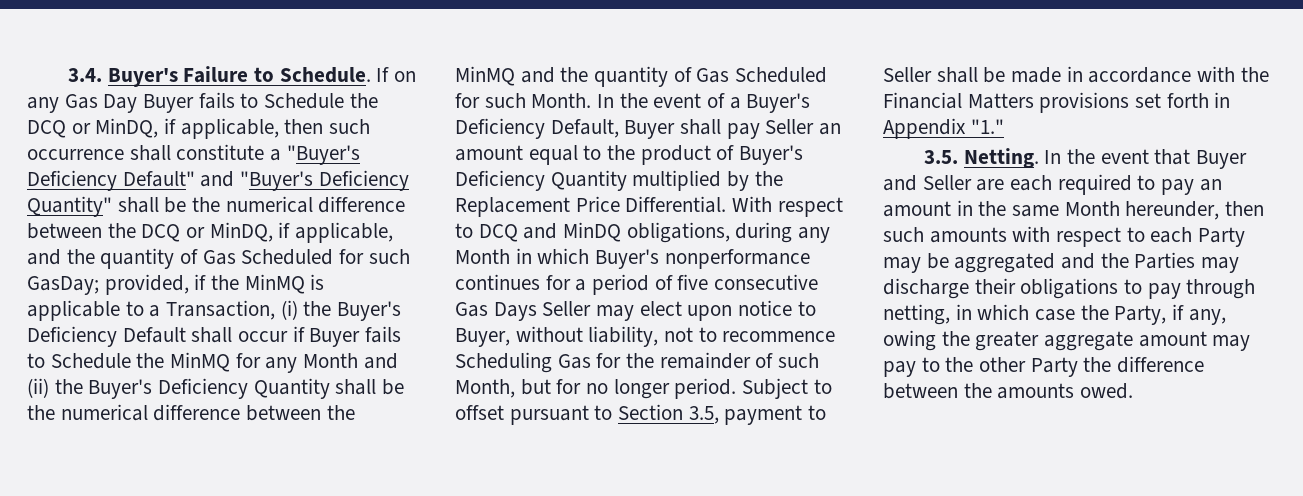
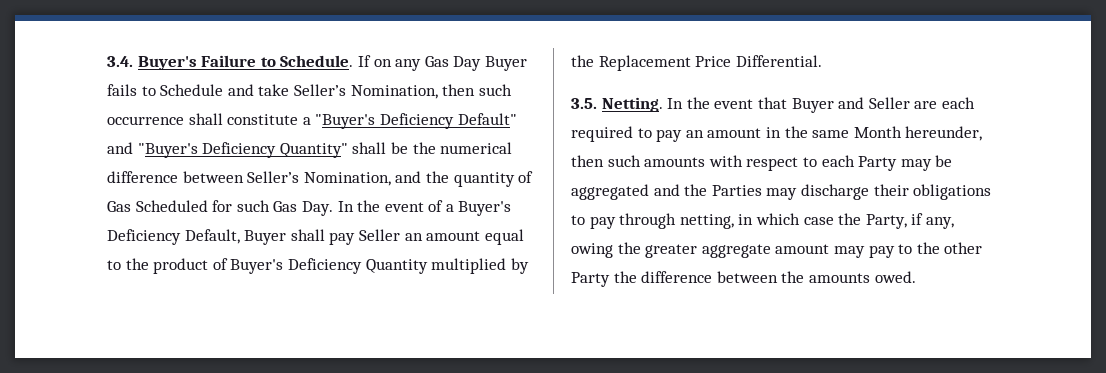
[349,93,378,108] [27,118,279,139] the DCQ or MinDQ, if applicable, -> [227,84,438,99] and take Seller’s Nomination,
[107,222,394,243] [27,248,410,269] [27,274,325,295] [27,300,402,321] [27,326,402,347] [27,352,398,373] [27,378,405,399] [27,404,355,421] [455,66,828,87] [455,93,592,108] the DCQ or MinDQ, if applicable, and the quantity of Gas Scheduled for such GasDay; provided, if the MinMQ is applicable to a Transaction, (i) the Buyer's Deficiency Default shall occur if Buyer fails to Schedule the MinMQ for any Month and (ii) the Buyer's Deficiency Quantity shall be the numerical difference between the MinMQ and the quantity of Gas Scheduled for such Month. -> [247,171,534,187] [107,200,333,216] Seller’s Nomination, and the quantity of Gas Scheduled for such Gas Day.
[732,196,843,217] [455,222,831,243] [455,248,810,269] [455,274,819,295] [455,300,816,321] [455,326,836,347] [455,352,820,373] [455,378,832,399] [455,404,827,425] [883,66,1269,83] [883,92,1231,113] [883,118,1004,139] With respect to DCQ and MinDQ obligations, during any Month in which Buyer's nonperformance continues for a period of five consecutive Gas Days Seller may elect upon notice to Buyer, without liability, not to recommence Scheduling Gas for the remainder of such Month, but for no longer period. Subject to offset pursuant to Section 3.5, payment to Seller shall be made in accordance with the Financial Matters provisions set forth in Appendix "1." -> (822, 61) none

